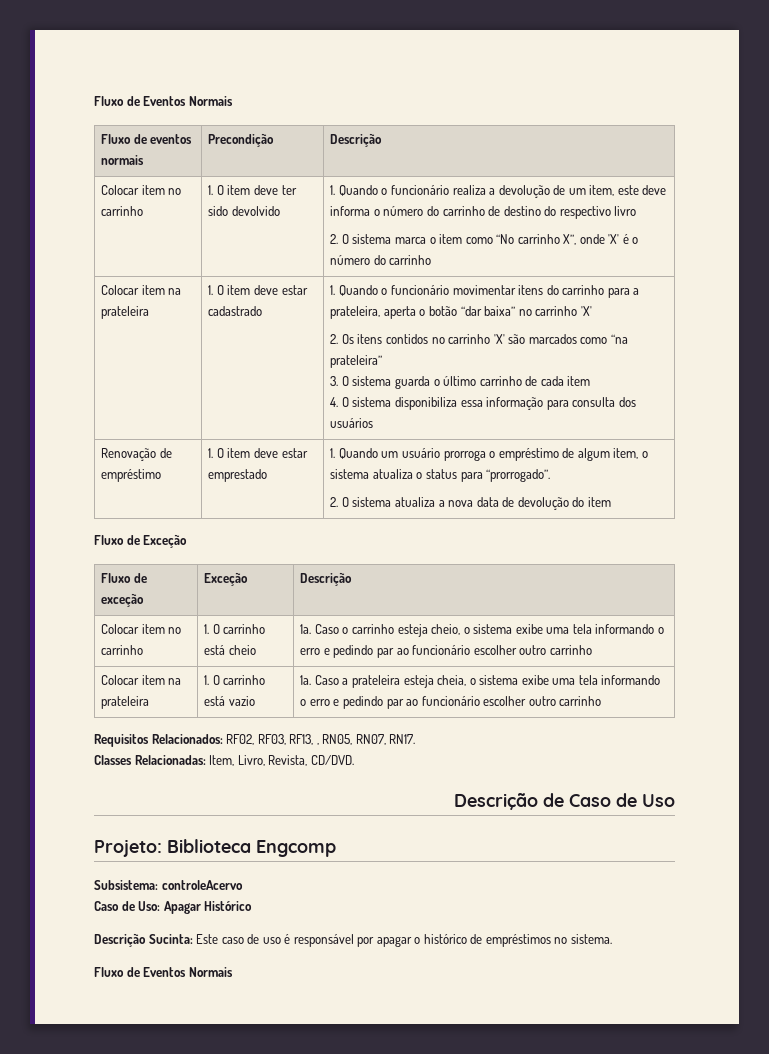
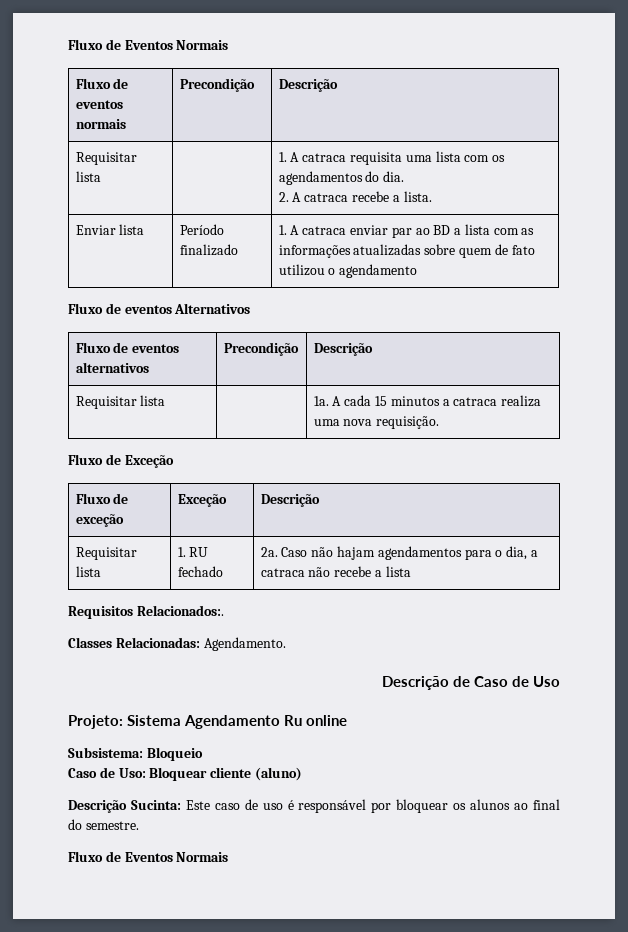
[101,185,182,195] [101,206,144,216] [208,185,297,195] [208,206,280,216] [330,185,667,198] [330,206,637,219] [330,234,639,245] [330,255,432,265] [101,285,182,295] [101,306,150,319] [208,285,308,295] [208,306,263,316] [330,285,640,298] [330,306,592,319] [330,334,628,344] [330,355,383,368] [330,376,591,389] [330,397,636,410] [330,418,374,428] [101,448,172,461] [101,469,162,482] [208,448,308,458] [208,469,268,482] [330,448,648,461] [330,469,551,482] [330,497,611,510] Colocar item no carrinho | 1. O item deve ter sido devolvido | 1. Quando o funcionário realiza a devolução de um item, este deve informa o número do carrinho de destino do respectivo livro // 2. O sistema marca o item como “No carrinho X”, onde 'X' é o número do carrinho // Colocar item na prateleira | 1. O item deve estar cadastrado | 1. Quando o funcionário movimentar itens do carrinho para a prateleira, aperta o botão “dar baixa” no carrinho 'X' // 2. Os itens contidos no carrinho 'X' são marcados como “na prateleira” // 3. O sistema guarda o último carrinho de cada item // 4. O sistema disponibiliza essa informação para consulta dos usuários // Renovação de empréstimo | 1. O item deve estar emprestado | 1. Quando um usuário prorroga o empréstimo de algum item, o sistema atualiza o status para “prorrogado”. // 2. O sistema atualiza a nova data de devolução do item -> [75,152,137,165] [75,171,101,182] [278,151,506,165] [278,171,405,185] [278,191,432,202] [75,224,145,235] [179,224,224,235] [179,244,238,256] [278,224,535,238] [278,244,535,258] [278,264,418,278] [68,303,251,314] [75,342,180,353] [75,362,149,373] [223,342,299,356] [313,343,373,356] [75,395,166,409] [313,395,542,407] [313,416,440,429] Requisitar lista | | 1. A catraca requisita uma lista com os agendamentos do dia. // 2. A catraca recebe a lista. // Enviar lista | Período finalizado | 1. A catraca enviar par ao BD a lista com as informações atualizadas sobre quem de fato utilizou o agendamento // Fluxo de eventos Alternativos // Fluxo de eventos alternativos | Precondição | Descrição // Requisitar lista | | 1a. A cada 15 minutos a catraca realiza uma nova requisição.
[101,624,182,634] [101,645,144,655] [204,624,266,634] [204,645,256,655] [300,624,664,637] [300,645,592,658] [101,675,182,685] [101,696,150,709] [204,675,266,685] [204,696,255,706] [300,675,661,688] [300,696,602,709] [94,734,416,747] [94,755,354,766] Colocar item no carrinho | 1. O carrinho está cheio | 1a. Caso o carrinho esteja cheio, o sistema exibe uma tela informando o erro e pedindo par ao funcionário escolher outro carrinho // Colocar item na prateleira | 1. O carrinho está vazio | 1a. Caso a prateleira esteja cheia, o sistema exibe uma tela informando o erro e pedindo par ao funcionário escolher outro carrinho // Requisitos Relacionados: RF02, RF03, RF13, , RN05, RN07, RN17. // Classes Relacionadas: Item, Livro, Revista, CD/DVD. -> [75,547,137,560] [75,566,101,577] [177,547,209,557] [177,566,223,577] [260,546,538,560] [260,566,411,577] [68,605,224,619] [68,637,286,651] Requisitar lista | 1. RU fechado | 2a. Caso não hajam agendamentos para o dia, a catraca não recebe a lista // Requisitos Relacionados:. // Classes Relacionadas: Agendamento.
[167,839,336,857] Biblioteca Engcomp -> [127,715,347,729] Sistema Agendamento Ru online
[161,880,243,890] controleAcervo -> [146,747,203,761] Bloqueio
[163,901,253,914] Apagar Histórico -> [149,767,302,781] Bloquear cliente (aluno)
[376,934,612,947] apagar o histórico de empréstimos no sistema. -> [396,799,560,813] [68,819,139,830] bloquear os alunos ao final do semestre.

